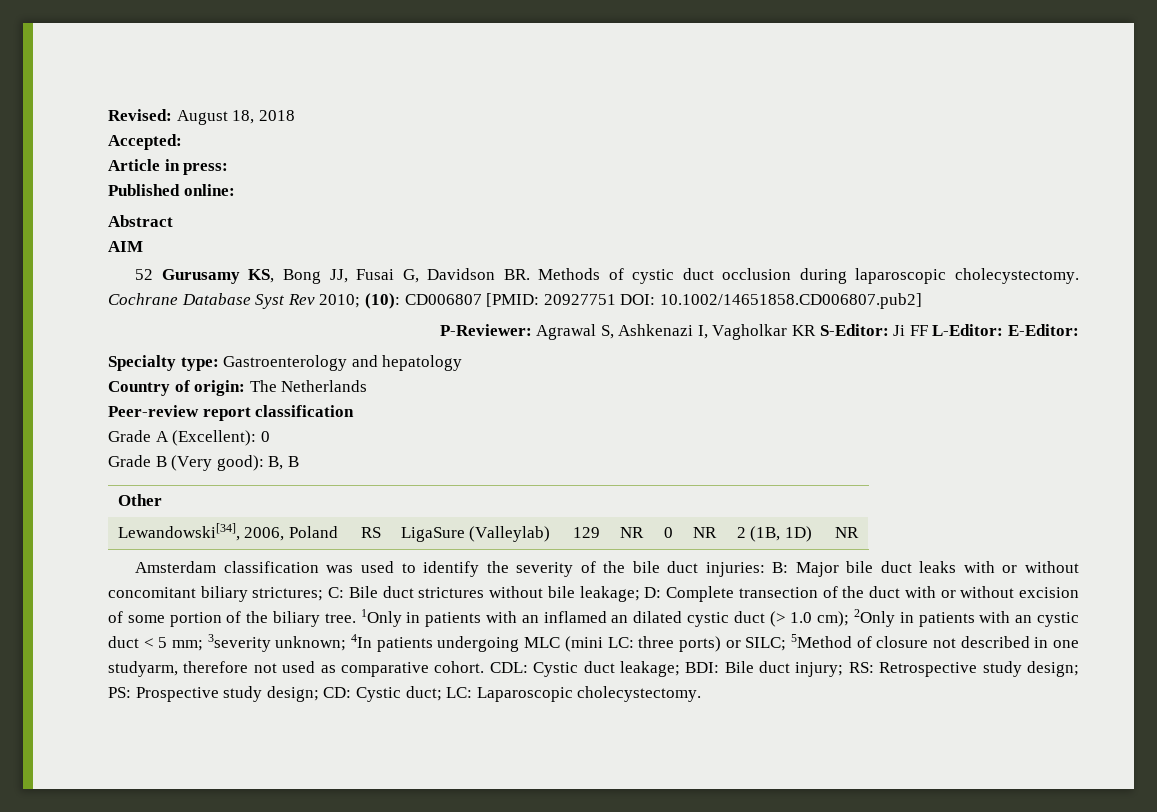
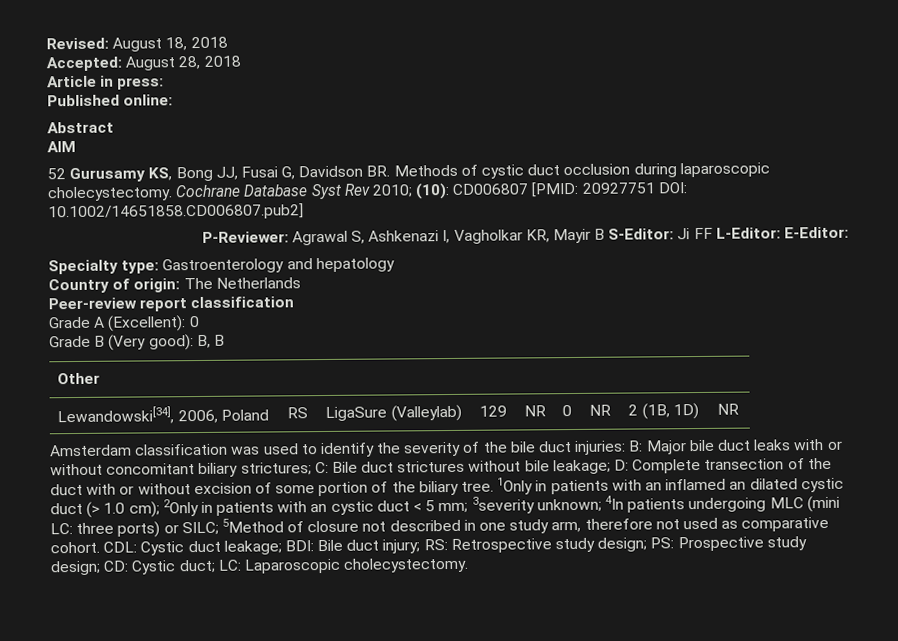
(182, 142) none -> [125,55,241,71] August 28, 2018
[792,325,817,336] KR -> [525,228,606,244] KR, Mayir B
[108,661,178,677] studyarm, -> [509,519,582,534] study arm,

